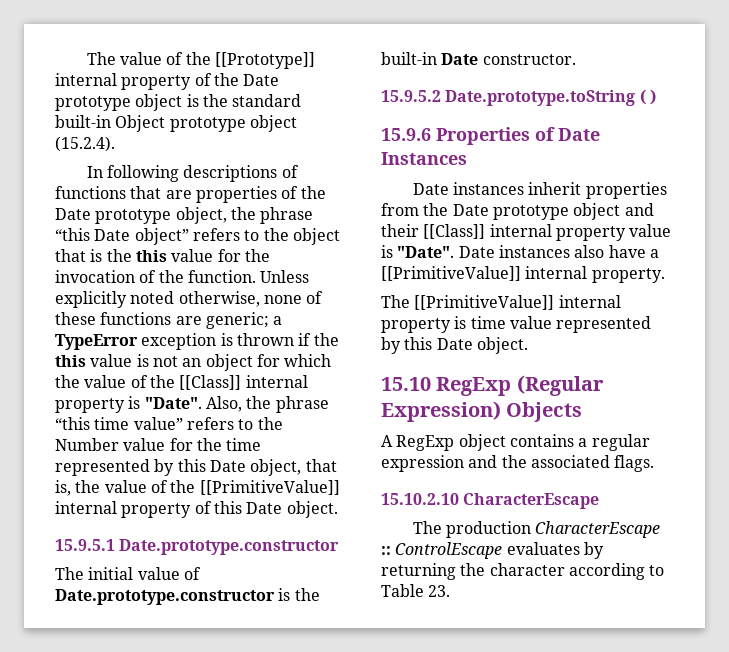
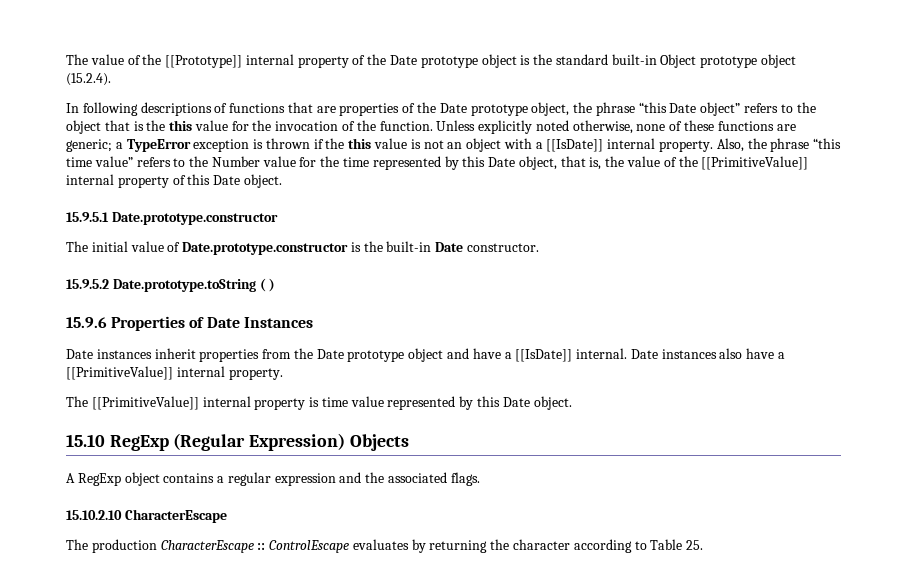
[256,354,332,367] [55,375,308,390] [55,396,202,413] for which the value of the [[Class]] internal property is "Date". -> [503,138,714,152] with a [[IsDate]] internal property.
[381,224,672,241] [381,245,455,258] their [[Class]] internal property value is "Date". -> [472,348,628,362] have a [[IsDate]] internal.
[428,585,451,597] 23. -> [686,540,704,550] 25.

